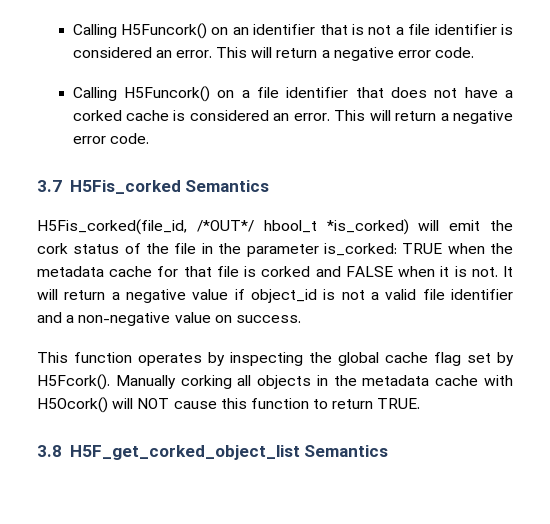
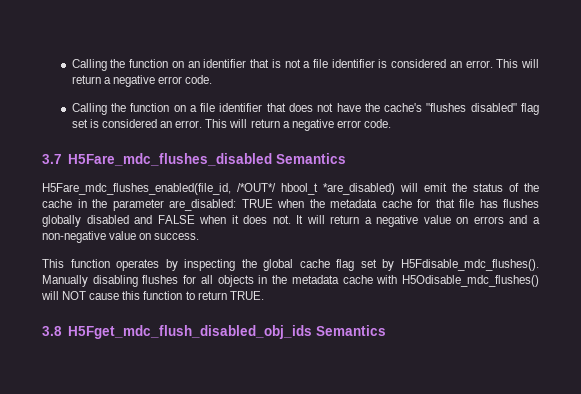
[72,23,207,39] Calling H5Funcork() -> [71,59,169,71] Calling the function
[123,86,210,102] H5Funcork() -> [111,103,170,112] the function
[504,90,513,98] [72,110,169,121] a corked cache -> [364,103,540,115] [71,119,88,128] the cache's "flushes disabled" flag set
[69,180,181,194] H5Fis_corked -> [67,153,272,166] H5Fare_mdc_flushes_disabled
[37,219,187,235] H5Fis_corked(file_id, -> [42,183,231,195] H5Fare_mdc_flushes_enabled(file_id,
[326,219,409,235] *is_corked) -> [323,183,395,195] *are_disabled)
[37,243,68,254] cork -> (467, 187) none
[174,243,197,254] file -> [42,199,72,208] cache
[323,243,397,256] is_corked: -> [169,199,236,211] are_disabled:
[244,266,311,277] is corked -> [479,199,539,208] [42,215,129,227] has flushes globally disabled
[454,266,467,277] is -> [243,215,268,224] does
[234,289,513,303] if object_id is not a valid file identifier -> [456,216,504,224] on errors
[37,374,232,390] H5Fcork(). Manually corking -> [401,259,539,271] [42,275,197,287] H5Fdisable_mdc_flushes(). Manually disabling flushes for
[37,397,108,413] H5Ocork() -> [402,275,539,287] H5Odisable_mdc_flushes()
[69,445,300,460] H5F_get_corked_object_list -> [67,325,312,339] H5Fget_mdc_flush_disabled_obj_ids

